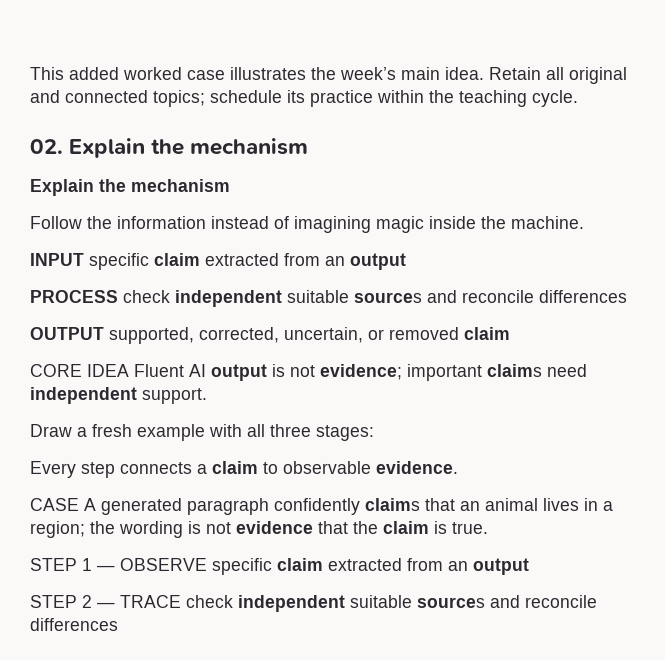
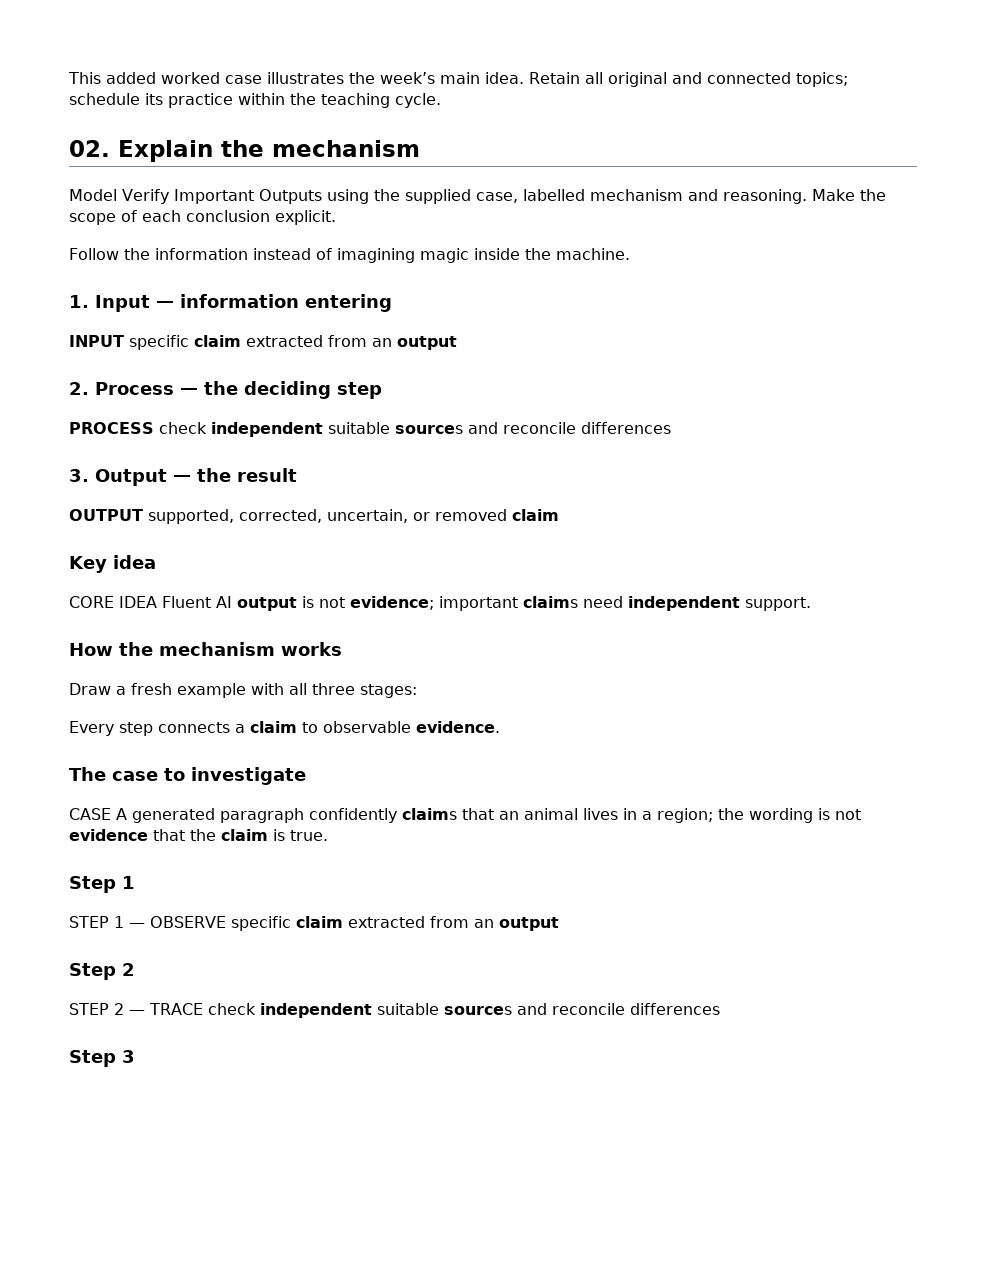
[30,179,230,196] Explain the mechanism -> [69,189,886,204] [69,210,336,225] Model Verify Important Outputs using the supplied case, labelled mechanism and reasoning. Make the scope of each conclusion explicit.
(584, 222) none -> [69,294,392,312] // 1. Input — information entering
(406, 261) none -> [69,381,382,399] // 2. Process — the deciding step
(627, 296) none -> [69,468,297,486] // 3. Output — the result
(510, 333) none -> [69,555,156,573] // Key idea
(207, 396) none -> [69,642,342,656] // How the mechanism works
(458, 467) none -> [69,767,306,785] // The case to investigate
(488, 528) none -> [69,876,135,893] // Step 1
(529, 566) none -> [69,963,135,980] // Step 2
(118, 624) none -> [69,1050,135,1067] // Step 3

